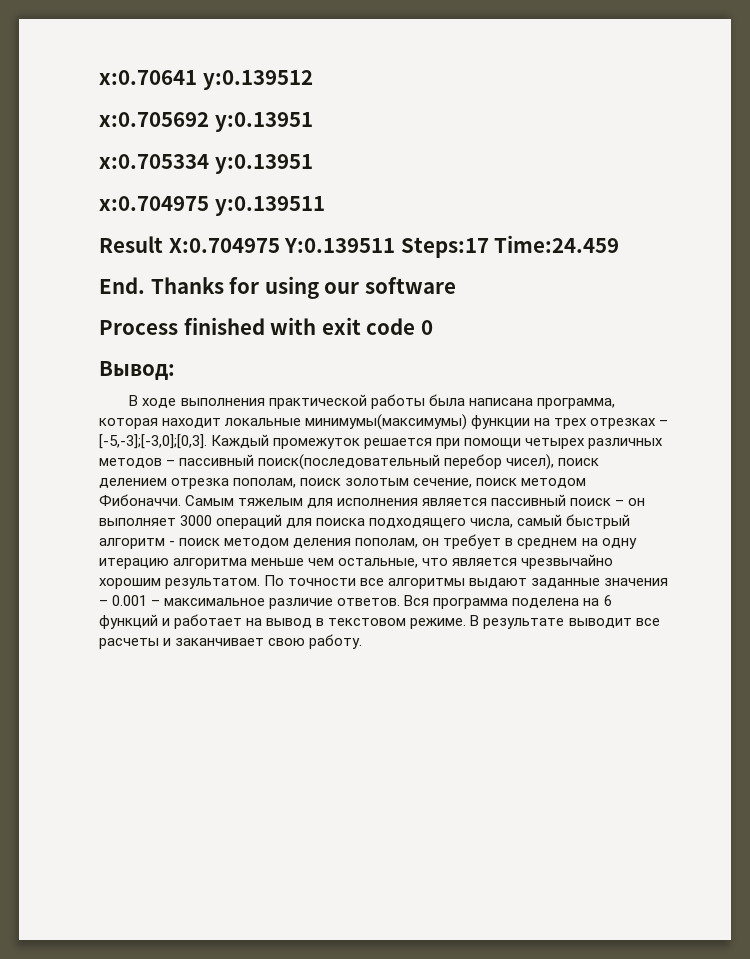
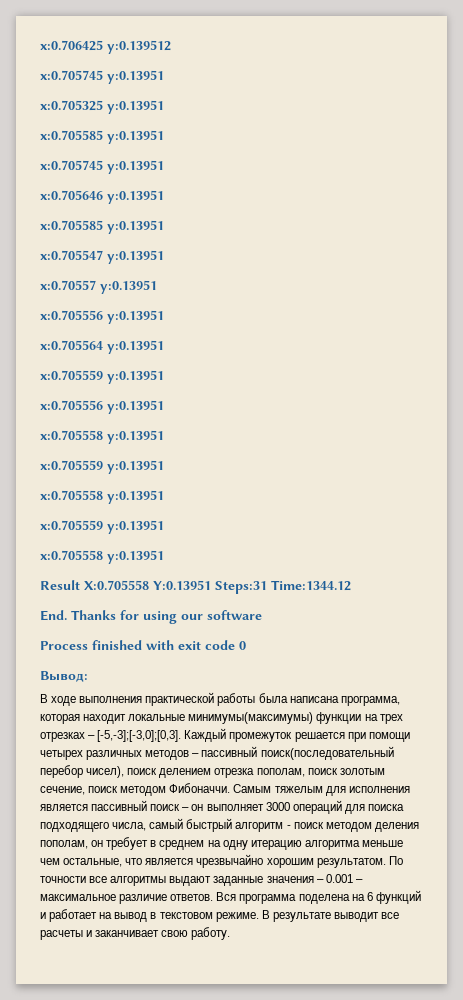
[99,70,197,85] x:0.70641 -> [40,40,103,51] x:0.706425
[99,112,313,132] [99,154,313,174] [99,196,325,216] [99,235,620,258] x:0.705692 y:0.13951 // x:0.705334 y:0.13951 // x:0.704975 y:0.139511 // Result X:0.704975 Y:0.139511 Steps:17 Time:24.459 -> [40,70,164,84] [40,100,164,114] [40,130,164,144] [40,160,164,174] [40,190,164,204] [40,220,164,234] [40,250,164,264] [40,280,157,294] [40,310,164,324] [40,340,164,354] [40,370,164,384] [40,400,164,414] [40,430,164,444] [40,460,164,474] [40,490,164,504] [40,520,164,534] [40,550,164,564] [40,580,351,594] x:0.705745 y:0.13951 // x:0.705325 y:0.13951 // x:0.705585 y:0.13951 // x:0.705745 y:0.13951 // x:0.705646 y:0.13951 // x:0.705585 y:0.13951 // x:0.705547 y:0.13951 // x:0.70557 y:0.13951 // x:0.705556 y:0.13951 // x:0.705564 y:0.13951 // x:0.705559 y:0.13951 // x:0.705556 y:0.13951 // x:0.705558 y:0.13951 // x:0.705559 y:0.13951 // x:0.705558 y:0.13951 // x:0.705559 y:0.13951 // x:0.705558 y:0.13951 // Result X:0.705558 Y:0.13951 Steps:31 Time:1344.12

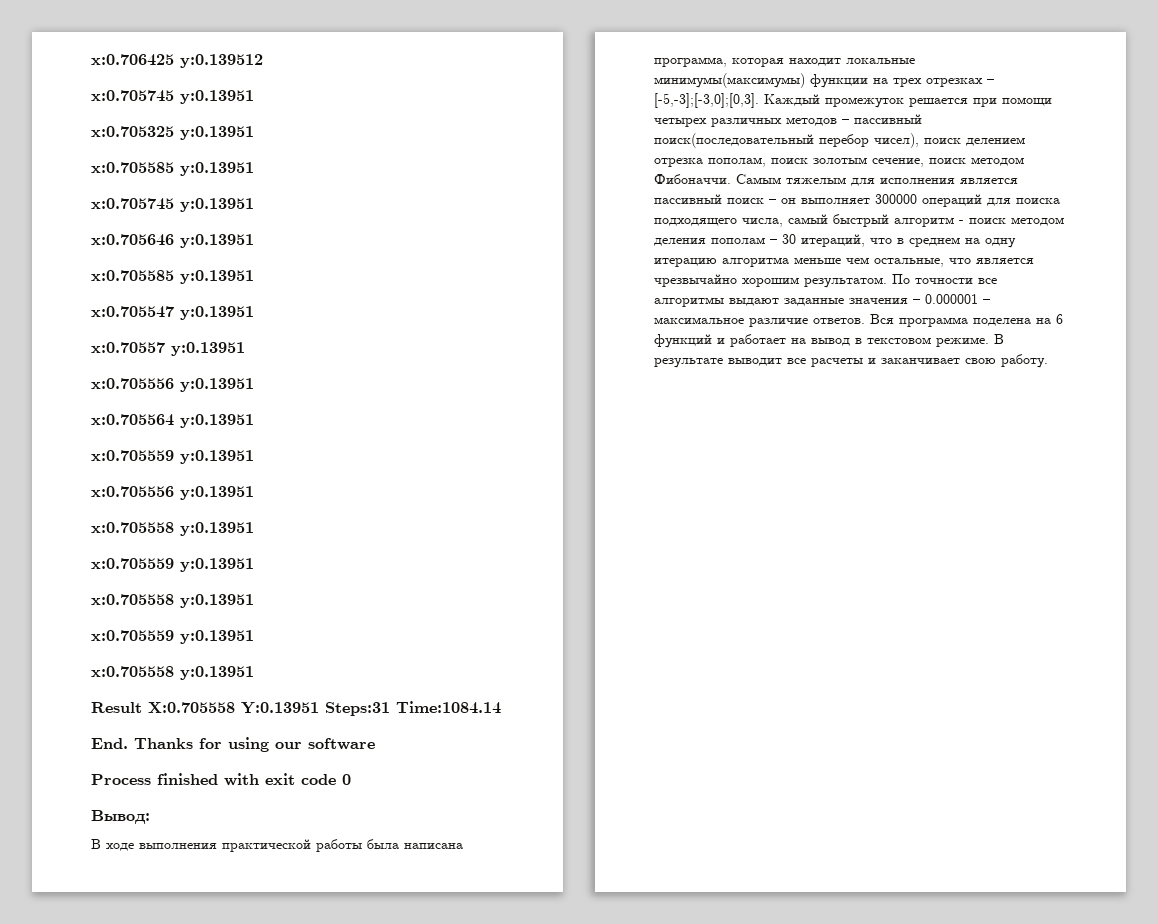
[271,580,351,591] Time:1344.12 -> [396,701,501,714] Time:1084.14
[265,802,290,811] 3000 -> [875,194,917,204] 300000
[40,837,149,850] пополам, он требует -> [711,234,892,247] пополам – 30 итераций, что
[325,874,353,883] 0.001 -> [925,294,978,304] 0.000001

